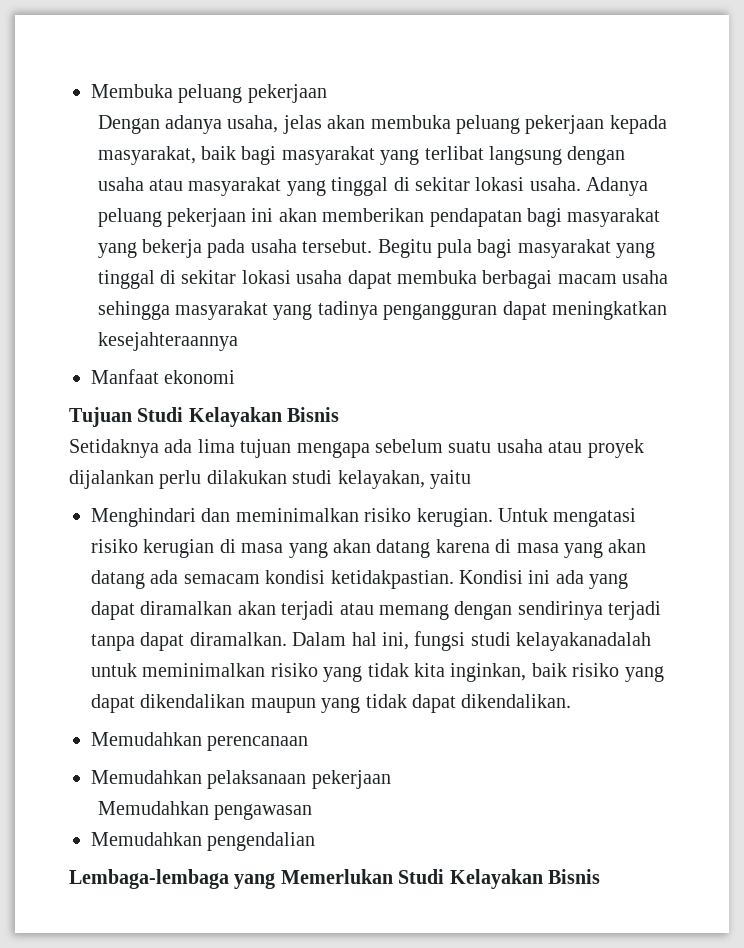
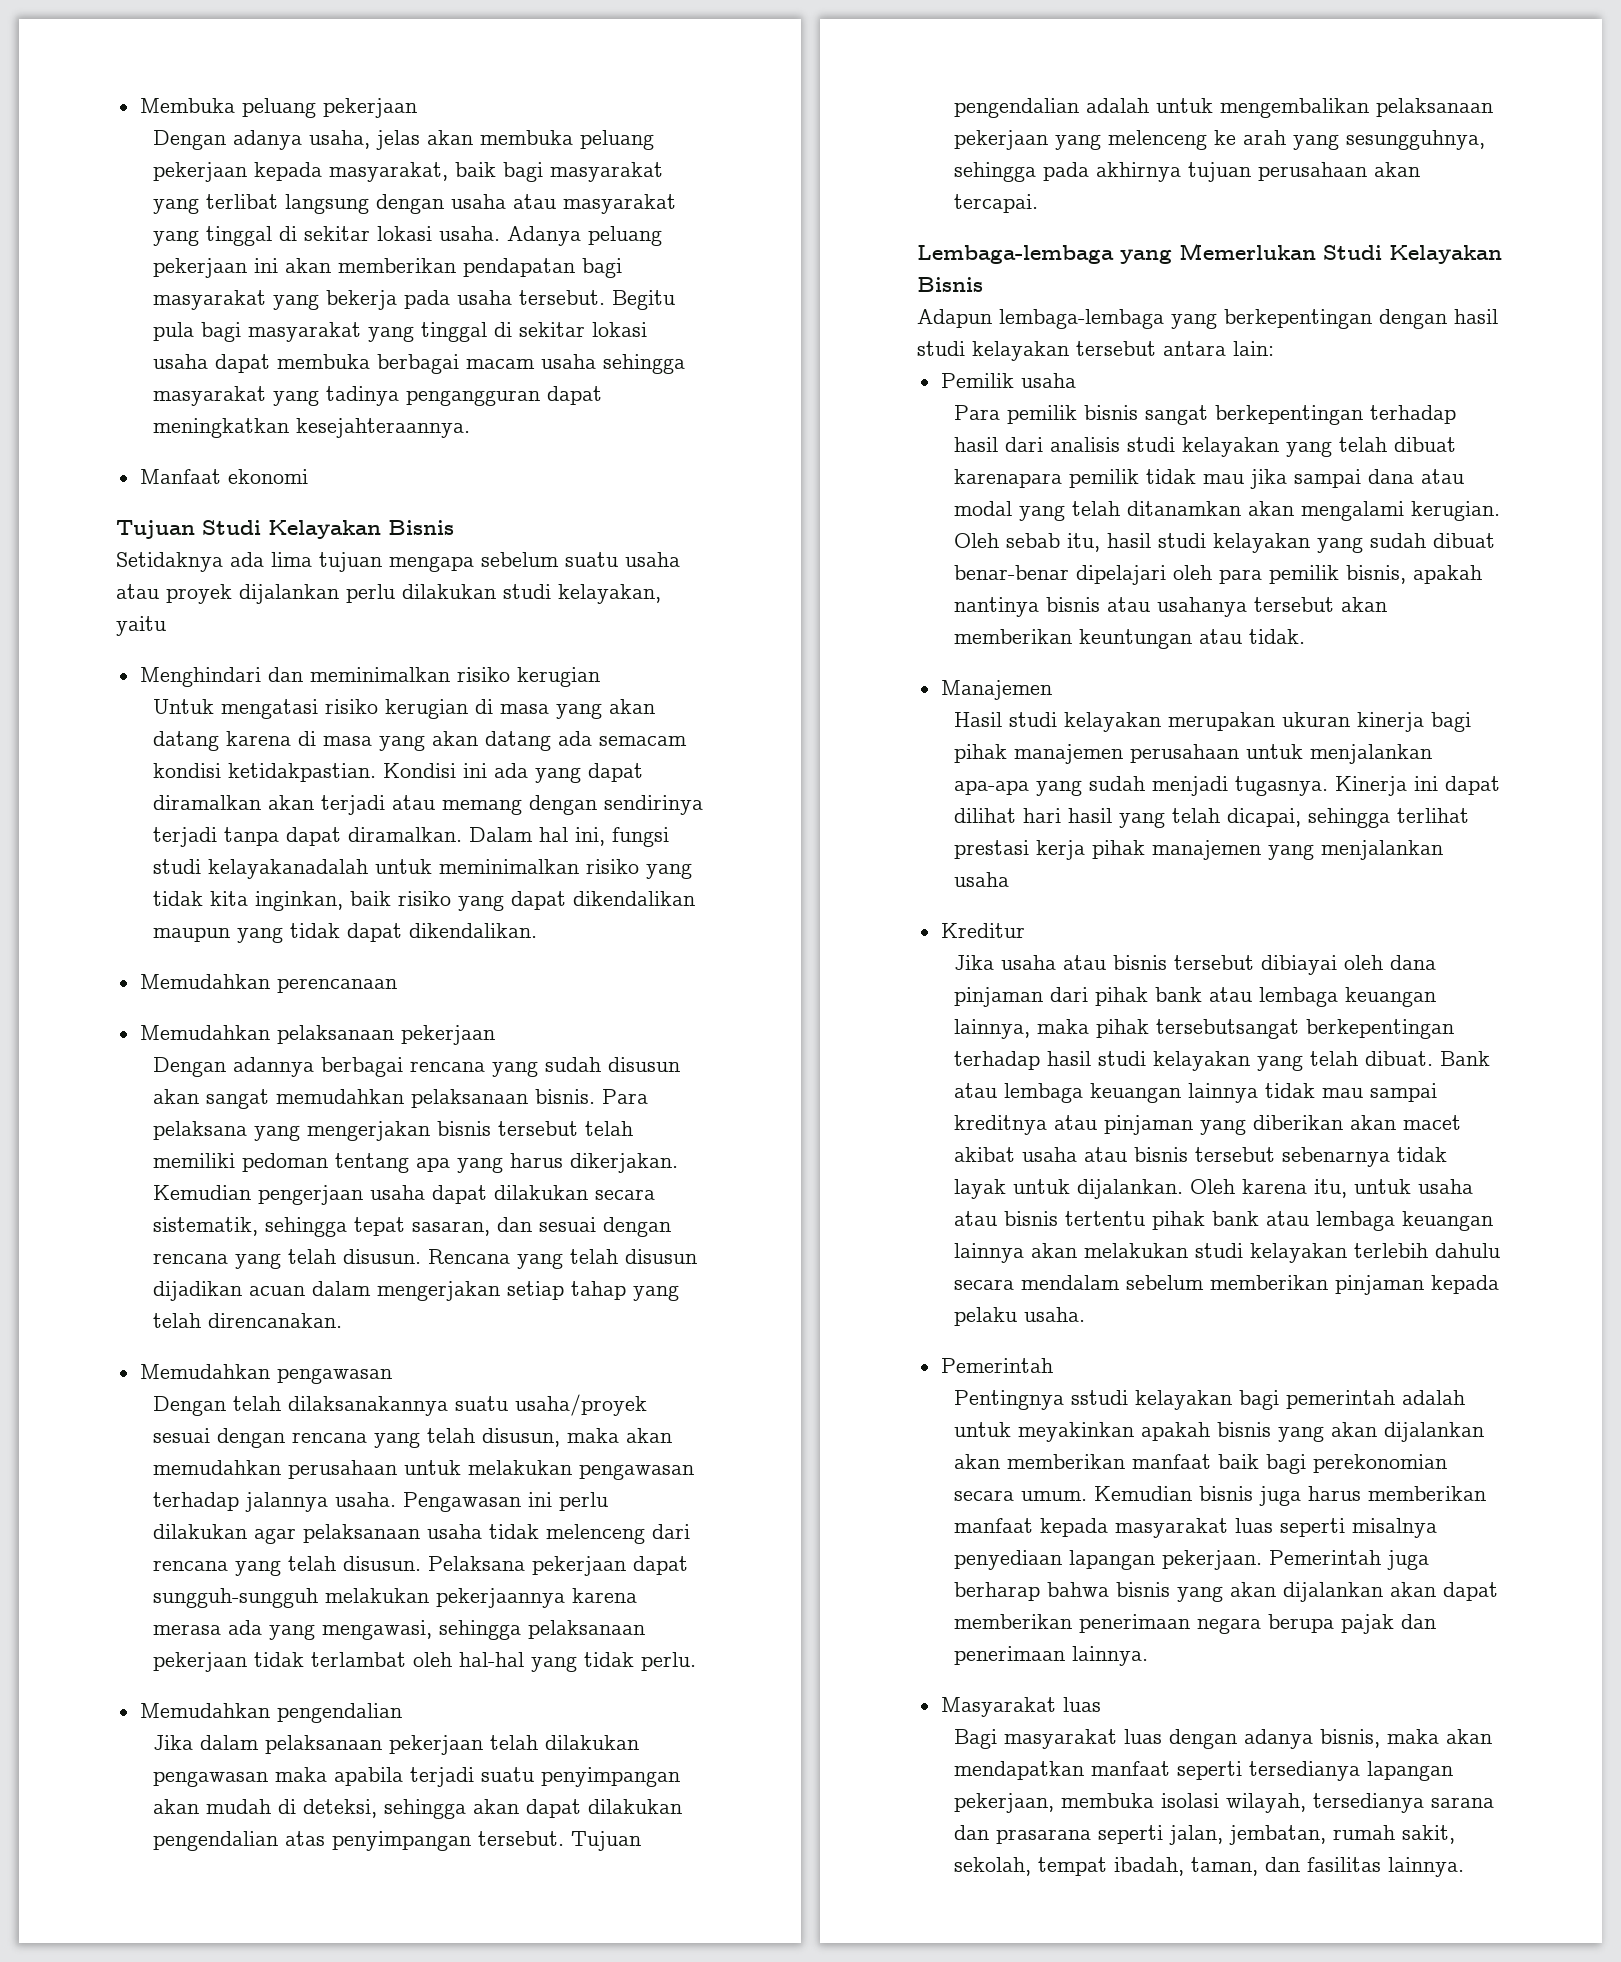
[97,332,238,351] kesejahteraannya -> [296,418,471,438] kesejahteraannya.
[416,508,493,527] kerugian. -> [516,667,600,687] kerugian //
[97,801,312,820] [91,832,316,851] Memudahkan pengawasan // Memudahkan pengendalian -> [153,1057,681,1077] [153,1089,649,1109] [153,1121,634,1141] [153,1153,679,1173] [153,1185,656,1205] [153,1217,672,1237] [153,1249,698,1269] [153,1281,680,1301] [153,1313,343,1328] [139,1364,392,1384] [153,1394,648,1416] [153,1428,673,1448] [153,1460,695,1480] [153,1492,609,1512] [153,1524,691,1544] [153,1556,689,1576] [153,1588,638,1608] [153,1620,646,1640] [153,1652,697,1672] [139,1703,402,1723] [153,1735,640,1755] [153,1767,681,1787] [153,1799,683,1819] [153,1831,642,1851] [954,98,1494,118] [954,130,1486,150] [954,162,1421,182] [954,194,1039,213] Dengan adannya berbagai rencana yang sudah disusun akan sangat memudahkan pelaksanaan bisnis. Para pelaksana yang mengerjakan bisnis tersebut telah memiliki pedoman tentang apa yang harus dikerjakan. Kemudian pengerjaan usaha dapat dilakukan secara sistematik, sehingga tepat sasaran, dan sesuai dengan rencana yang telah disusun. Rencana yang telah disusun dijadikan acuan dalam mengerjakan setiap tahap yang telah direncanakan. // Memudahkan pengawasan // Dengan telah dilaksanakannya suatu usaha/proyek sesuai dengan rencana yang telah disusun, maka akan memudahkan perusahaan untuk melakukan pengawasan terhadap jalannya usaha. Pengawasan ini perlu dilakukan agar pelaksanaan usaha tidak melenceng dari rencana yang telah disusun. Pelaksana pekerjaan dapat sungguh-sungguh melakukan pekerjaannya karena merasa ada yang mengawasi, sehingga pelaksanaan pekerjaan tidak terlambat oleh hal-hal yang tidak perlu. // Memudahkan pengendalian // Jika dalam pelaksanaan pekerjaan telah dilakukan pengawasan maka apabila terjadi suatu penyimpangan akan mudah di deteksi, sehingga akan dapat dilakukan pengendalian atas penyimpangan tersebut. Tujuan pengendalian adalah untuk mengembalikan pelaksanaan pekerjaan yang melenceng ke arah yang sesungguhnya, sehingga pada akhirnya tujuan perusahaan akan tercapai.
(600, 876) none -> [917,309,1498,329] [917,341,1274,361] [940,373,1076,388] [954,405,1457,425] [954,437,1457,457] [954,469,1465,489] [954,501,1501,521] [954,533,1496,553] [954,565,1483,585] [954,597,1388,617] [954,629,1306,649] [940,680,1052,700] [954,712,1472,732] [954,744,1433,764] [954,776,1501,796] [954,808,1470,828] [954,840,1444,860] [954,872,1010,887] [940,923,1025,938] [954,955,1437,975] [954,987,1437,1007] [954,1019,1455,1039] [954,1051,1491,1071] [954,1083,1438,1103] [954,1115,1462,1135] [954,1147,1448,1167] [954,1179,1474,1199] [954,1211,1494,1231] [954,1243,1501,1263] [954,1275,1500,1295] [954,1307,1086,1326] [940,1358,1053,1373] [954,1390,1466,1410] [954,1422,1485,1442] [954,1454,1448,1474] [954,1486,1487,1506] [954,1518,1438,1538] [954,1550,1430,1570] [954,1582,1499,1602] [954,1614,1437,1634] [954,1646,1149,1666] [940,1697,1101,1717] [954,1729,1493,1749] [954,1761,1454,1781] [954,1793,1495,1813] [954,1825,1456,1845] [954,1857,1465,1877] // Adapun lembaga-lembaga yang berkepentingan dengan hasil studi kelayakan tersebut antara lain: // Pemilik usaha // Para pemilik bisnis sangat berkepentingan terhadap hasil dari analisis studi kelayakan yang telah dibuat karenapara pemilik tidak mau jika sampai dana atau modal yang telah ditanamkan akan mengalami kerugian. Oleh sebab itu, hasil studi kelayakan yang sudah dibuat benar-benar dipelajari oleh para pemilik bisnis, apakah nantinya bisnis atau usahanya tersebut akan memberikan keuntungan atau tidak. // Manajemen // Hasil studi kelayakan merupakan ukuran kinerja bagi pihak manajemen perusahaan untuk menjalankan apa-apa yang sudah menjadi tugasnya. Kinerja ini dapat dilihat hari hasil yang telah dicapai, sehingga terlihat prestasi kerja pihak manajemen yang menjalankan usaha // Kreditur // Jika usaha atau bisnis tersebut dibiayai oleh dana pinjaman dari pihak bank atau lembaga keuangan lainnya, maka pihak tersebutsangat berkepentingan terhadap hasil studi kelayakan yang telah dibuat. Bank atau lembaga keuangan lainnya tidak mau sampai kreditnya atau pinjaman yang diberikan akan macet akibat usaha atau bisnis tersebut sebenarnya tidak layak untuk dijalankan. Oleh karena itu, untuk usaha atau bisnis tertentu pihak bank atau lembaga keuangan lainnya akan melakukan studi kelayakan terlebih dahulu secara mendalam sebelum memberikan pinjaman kepada pelaku usaha. // Pemerintah // Pentingnya sstudi kelayakan bagi pemerintah adalah untuk meyakinkan apakah bisnis yang akan dijalankan akan memberikan manfaat baik bagi perekonomian secara umum. Kemudian bisnis juga harus memberikan manfaat kepada masyarakat luas seperti misalnya penyediaan lapangan pekerjaan. Pemerintah juga berharap bahwa bisnis yang akan dijalankan akan dapat memberikan penerimaan negara berupa pajak dan penerimaan lainnya. // Masyarakat luas // Bagi masyarakat luas dengan adanya bisnis, maka akan mendapatkan manfaat seperti tersedianya lapangan pekerjaan, membuka isolasi wilayah, tersedianya sarana dan prasarana seperti jalan, jembatan, rumah sakit, sekolah, tempat ibadah, taman, dan fasilitas lainnya.

